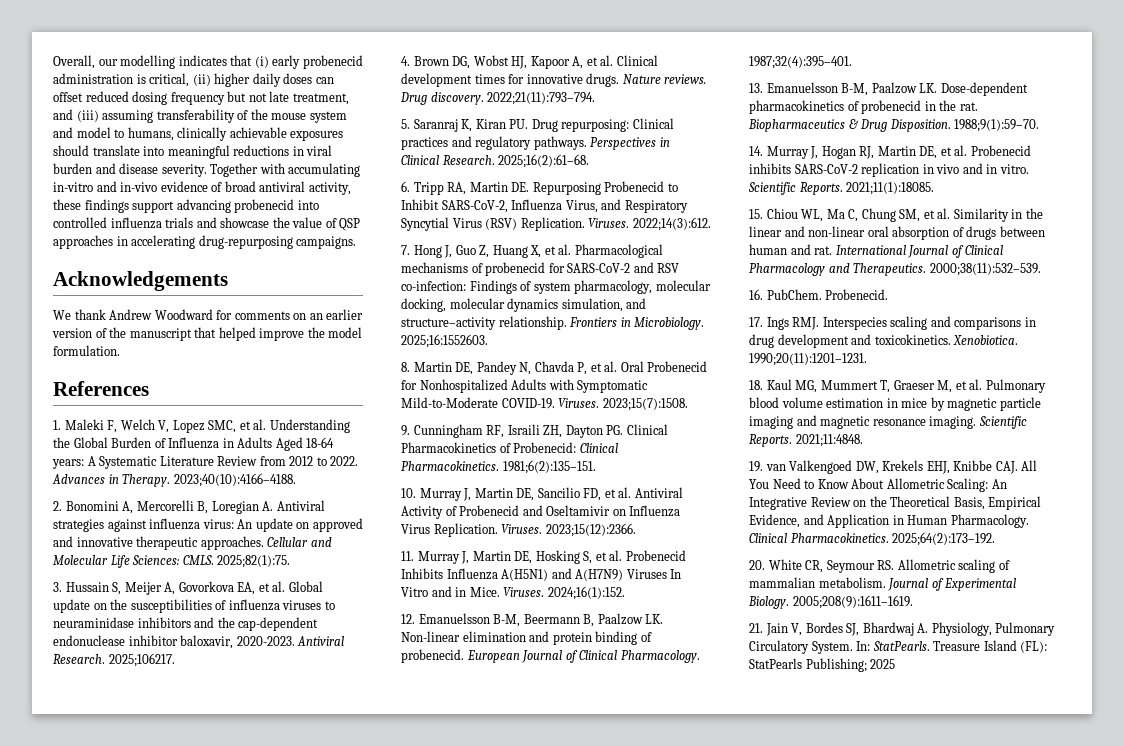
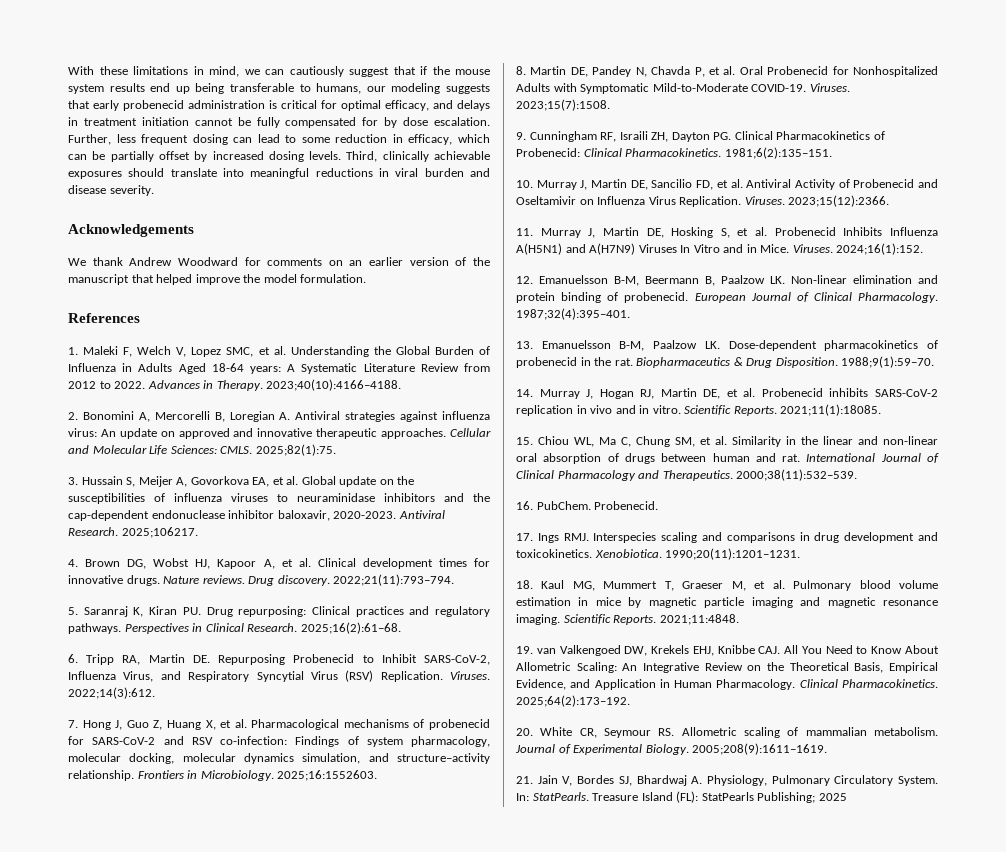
[53,55,363,69] [53,73,334,87] [53,91,349,105] [53,109,347,123] [53,127,174,141] Overall, our modelling indicates that (i) early probenecid administration is critical, (ii) higher daily doses can offset reduced dosing frequency but not late treatment, and (iii) assuming transferability of the mouse system and model to humans, -> [68,66,490,77] [68,83,490,94] [68,100,490,111] [68,117,490,128] [68,134,490,145] [68,151,378,162] With these limitations in mind, we can cautiously suggest that if the mouse system results end up being transferable to humans, our modeling suggests that early probenecid administration is critical for optimal efficacy, and delays in treatment initiation cannot be fully compensated for by dose escalation. Further, less frequent dosing can lead to some reduction in efficacy, which can be partially offset by increased dosing levels. Third,
[210,163,361,177] [53,181,351,195] [53,199,319,213] [53,217,361,231] [53,235,357,249] Together with accumulating in-vitro and in-vivo evidence of broad antiviral activity, these findings support advancing probenecid into controlled influenza trials and showcase the value of QSP approaches in accelerating drug-repurposing campaigns. -> (154, 190) none

